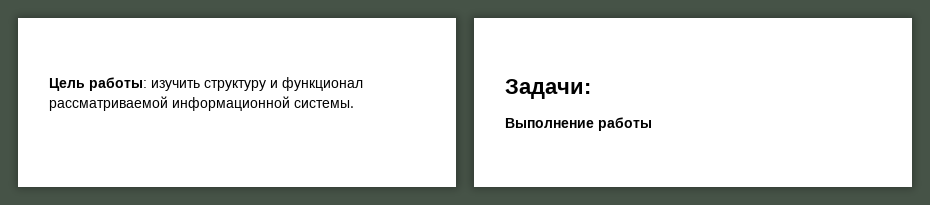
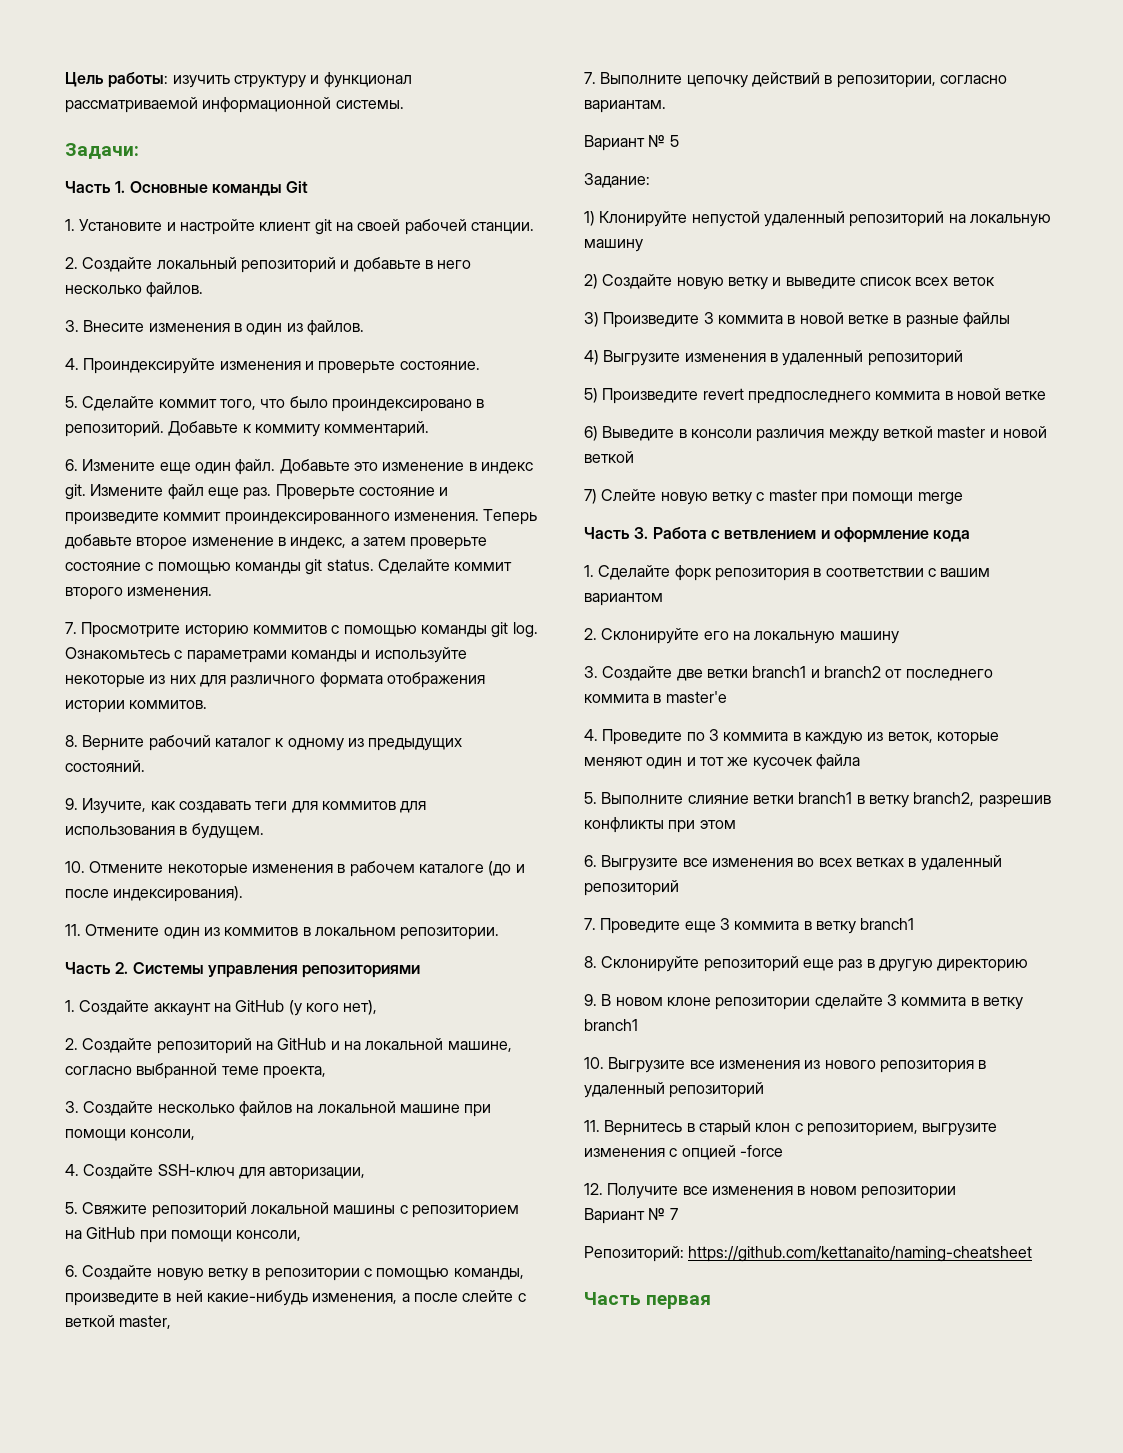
[505,117,652,131] Выполнение работы -> [65,181,309,196] [65,219,534,235] [65,257,472,273] [65,282,204,298] [65,320,364,336] [65,358,480,374] [65,396,485,412] [65,421,430,437] [65,459,533,475] [65,484,449,500] [65,509,538,525] [65,534,488,550] [65,559,513,575] [65,587,213,600] [65,622,538,638] [65,647,467,663] [65,672,485,688] [65,700,208,713] [65,735,463,751] [65,760,145,772] [65,798,427,814] [65,823,264,839] [65,861,525,877] [65,886,244,902] [65,924,500,940] [65,962,421,978] [65,1000,378,1016] [65,1038,512,1054] [65,1063,326,1079] [65,1101,492,1117] [65,1129,196,1141] [65,1164,366,1180] [65,1202,519,1218] [65,1227,302,1243] [65,1265,524,1281] [65,1290,526,1306] [65,1315,172,1329] [584,72,1007,88] [584,100,666,113] [584,135,679,151] [584,173,650,188] [584,211,1051,227] [584,239,643,252] [584,274,995,290] [584,312,1010,328] [584,350,963,366] [584,388,1047,404] [584,426,1047,442] [584,451,634,463] [584,489,963,505] [584,527,971,543] [584,565,991,581] [584,593,663,606] [584,628,899,644] [584,666,993,681] [584,691,727,703] [584,729,999,745] [584,754,860,770] [584,792,1051,808] [584,817,736,833] [584,855,1002,871] [584,880,679,896] [584,918,915,934] [584,956,1029,972] [584,994,1023,1010] [584,1019,638,1031] [584,1057,987,1073] [584,1082,765,1098] [584,1120,998,1136] [584,1145,783,1160] [584,1183,956,1199] [584,1208,678,1224] [584,1246,1033,1262] [584,1292,712,1309] Часть 1. Основные команды Git // 1. Установите и настройте клиент git на своей рабочей станции. // 2. Создайте локальный репозиторий и добавьте в него несколько файлов. // 3. Внесите изменения в один из файлов. // 4. Проиндексируйте изменения и проверьте состояние. // 5. Сделайте коммит того, что было проиндексировано в репозиторий. Добавьте к коммиту комментарий. // 6. Измените еще один файл. Добавьте это изменение в индекс git. Измените файл еще раз. Проверьте состояние и произведите коммит проиндексированного изменения. Теперь добавьте второе изменение в индекс, а затем проверьте состояние с помощью команды git status. Сделайте коммит второго изменения. // 7. Просмотрите историю коммитов с помощью команды git log. Ознакомьтесь с параметрами команды и используйте некоторые из них для различного формата отображения истории коммитов. // 8. Верните рабочий каталог к одному из предыдущих состояний. // 9. Изучите, как создавать теги для коммитов для использования в будущем. // 10. Отмените некоторые изменения в рабочем каталоге (до и после индексирования). // 11. Отмените один из коммитов в локальном репозитории. // Часть 2. Системы управления репозиториями // 1. Создайте аккаунт на GitHub (у кого нет), // 2. Создайте репозиторий на GitHub и на локальной машине, согласно выбранной теме проекта, // 3. Создайте несколько файлов на локальной машине при помощи консоли, // 4. Создайте SSH-ключ для авторизации, // 5. Свяжите репозиторий локальной машины с репозиторием на GitHub при помощи консоли, // 6. Создайте новую ветку в репозитории с помощью команды, произведите в ней какие-нибудь изменения, а после слейте с веткой master, // 7. Выполните цепочку действий в репозитории, согласно вариантам. // Вариант № 5 // Задание: // 1) Клонируйте непустой удаленный репозиторий на локальную машину // 2) Создайте новую ветку и выведите список всех веток // 3) Произведите 3 коммита в новой ветке в разные файлы // 4) Выгрузите изменения в удаленный репозиторий // 5) Произведите revert предпоследнего коммита в новой ветке // 6) Выведите в консоли различия между веткой master и новой веткой // 7) Слейте новую ветку с master при помощи merge // Часть 3. Работа с ветвлением и оформление кода // 1. Сделайте форк репозитория в соответствии с вашим вариантом // 2. Склонируйте его на локальную машину // 3. Создайте две ветки branch1 и branch2 от последнего коммита в master'е // 4. Проведите по 3 коммита в каждую из веток, которые меняют один и тот же кусочек файла // 5. Выполните слияние ветки branch1 в ветку branch2, разрешив конфликты при этом // 6. Выгрузите все изменения во всех ветках в удаленный репозиторий // 7. Проведите еще 3 коммита в ветку branch1 // 8. Склонируйте репозиторий еще раз в другую директорию // 9. В новом клоне репозитории сделайте 3 коммита в ветку branch1 // 10. Выгрузите все изменения из нового репозитория в удаленный репозиторий // 11. Вернитесь в старый клон с репозиторием, выгрузите изменения с опцией -force // 12. Получите все изменения в новом репозитории // Вариант № 7 // Репозиторий: https://github.com/kettanaito/naming-cheatsheet // Часть первая

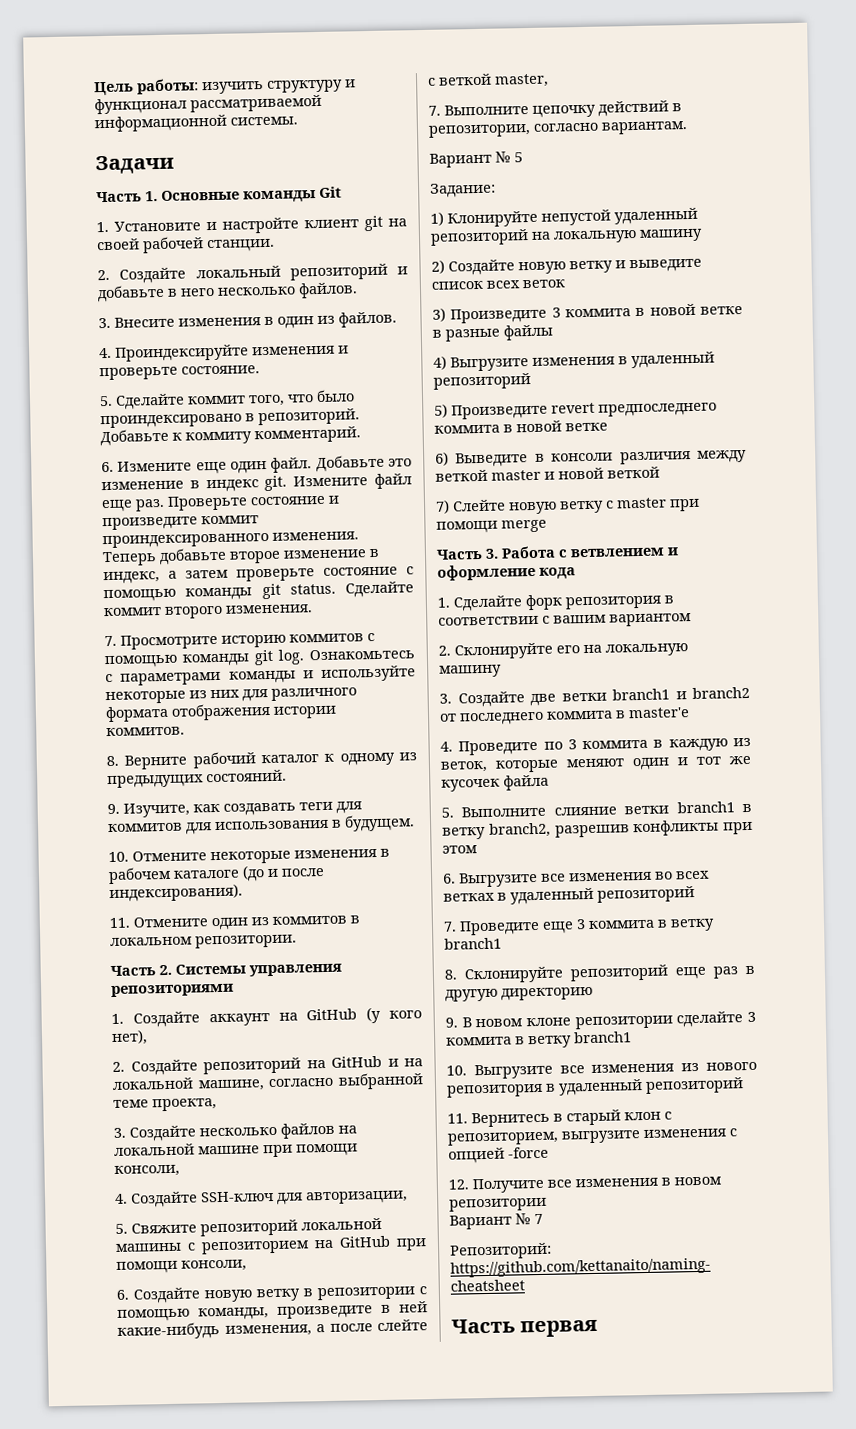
[65,143,139,159] Задачи: -> [95,154,174,175] Задачи

